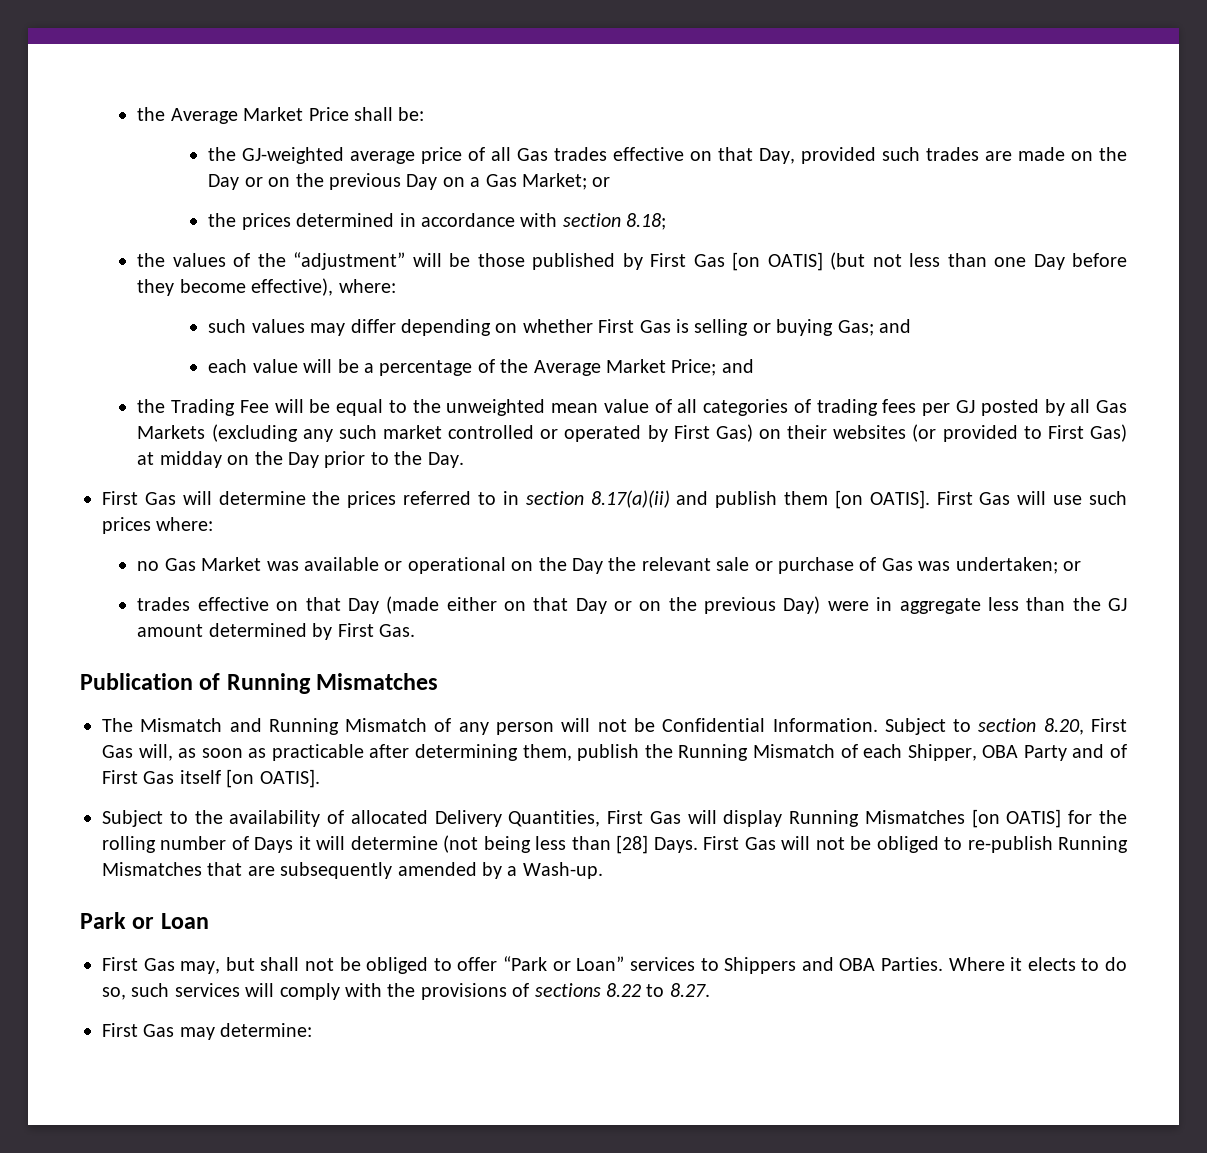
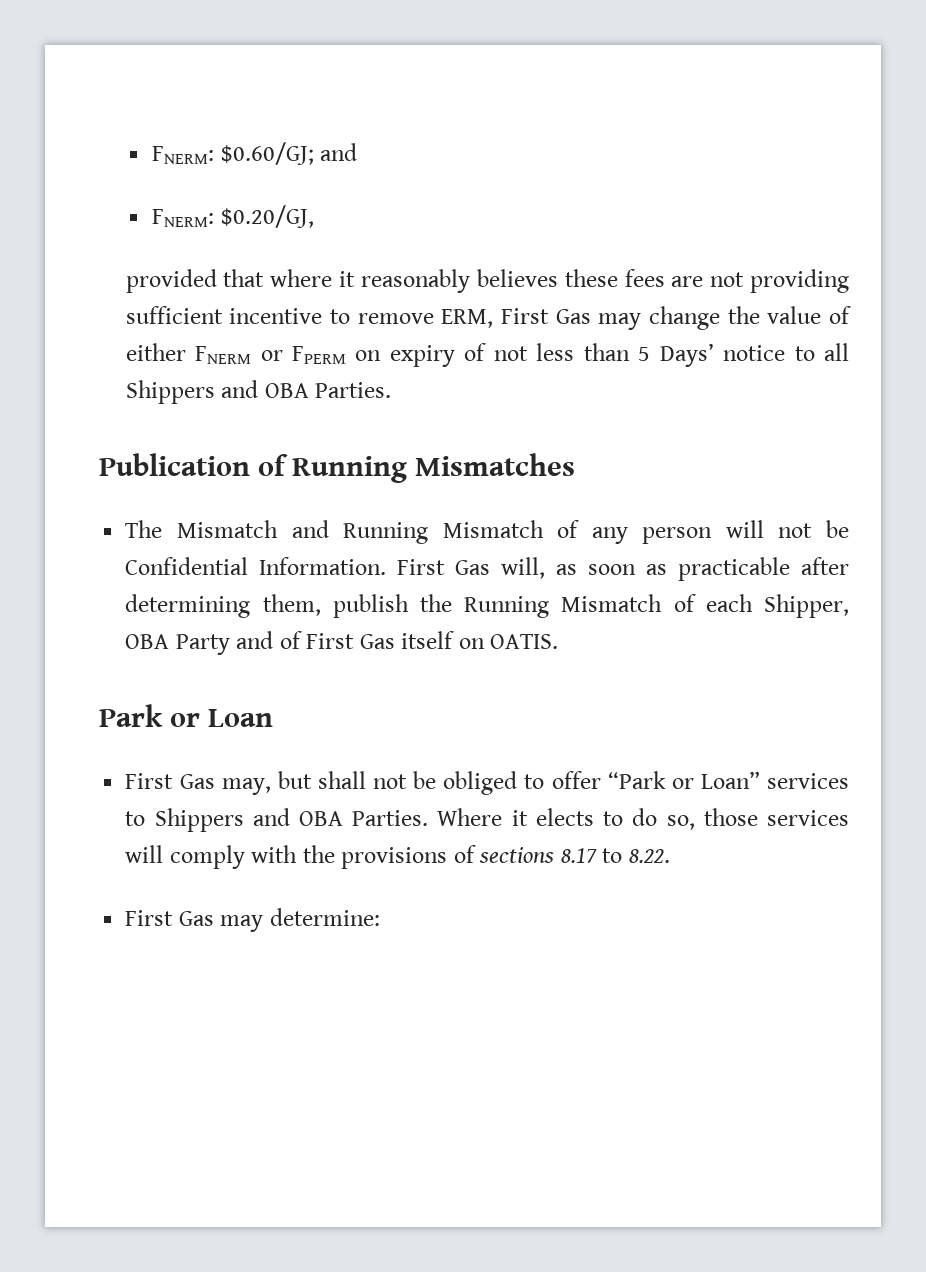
[137,107,425,124] [208,147,1127,164] [208,173,611,190] [208,213,667,230] [137,252,1128,271] [137,278,396,296] [208,319,911,336] [208,359,754,376] [137,399,1127,416] [137,424,1127,442] [137,451,464,468] [102,490,1128,509] [102,517,214,534] [137,557,1082,574] [137,596,1127,614] [137,623,416,640] the Average Market Price shall be: // the GJ-weighted average price of all Gas trades effective on that Day, provided such trades are made on the Day or on the previous Day on a Gas Market; or // the prices determined in accordance with section 8.18; // the values of the “adjustment” will be those published by First Gas [on OATIS] (but not less than one Day before they become effective), where: // such values may differ depending on whether First Gas is selling or buying Gas; and // each value will be a percentage of the Average Market Price; and // the Trading Fee will be equal to the unweighted mean value of all categories of trading fees per GJ posted by all Gas Markets (excluding any such market controlled or operated by First Gas) on their websites (or provided to First Gas) at midday on the Day prior to the Day. // First Gas will determine the prices referred to in section 8.17(a)(ii) and publish them [on OATIS]. First Gas will use such prices where: // no Gas Market was available or operational on the Day the relevant sale or purchase of Gas was undertaken; or // trades effective on that Day (made either on that Day or on the previous Day) were in aggregate less than the GJ amount determined by First Gas. -> [152,142,358,165] [152,205,314,228] [125,269,849,293] [125,306,851,330] [125,343,849,367] [125,380,392,404] FNERM: $0.60/GJ; and // FNERM: $0.20/GJ, // provided that where it reasonably believes these fees are not providing sufficient incentive to remove ERM, First Gas may change the value of either FNERM or FPERM on expiry of not less than 5 Days’ notice to all Shippers and OBA Parties.
[884,718,1084,735] Subject to section 8.20, -> (387, 566) none
[226,769,320,788] [102,809,1127,828] [102,835,1128,854] [102,862,603,879] [on OATIS]. // Subject to the availability of allocated Delivery Quantities, First Gas will display Running Mismatches [on OATIS] for the rolling number of Days it will determine (not being less than [28] Days. First Gas will not be obliged to re-publish Running Mismatches that are subsequently amended by a Wash-up. -> [458,634,559,649] on OATIS.
[131,983,170,997] such -> [703,808,758,826] those
[605,983,710,997] 8.22 to 8.27. -> [560,848,670,863] 8.17 to 8.22.

